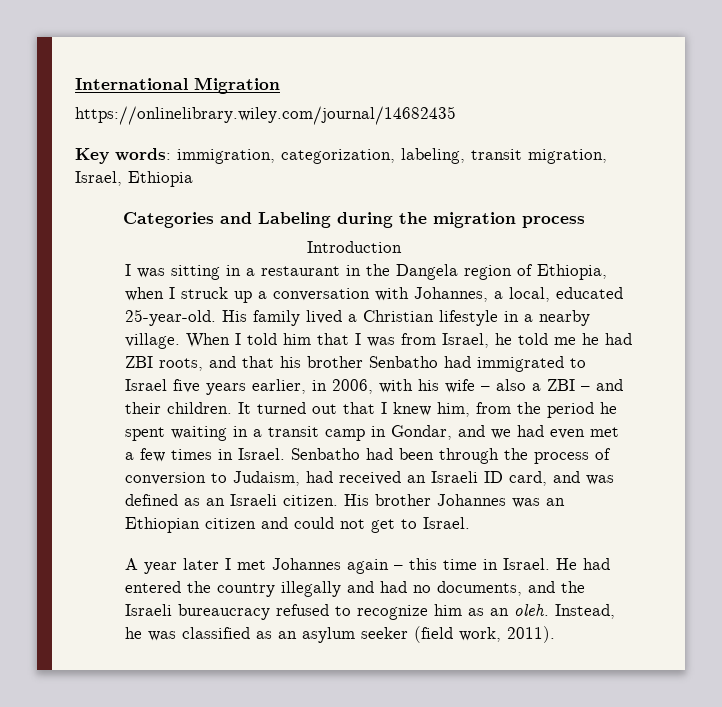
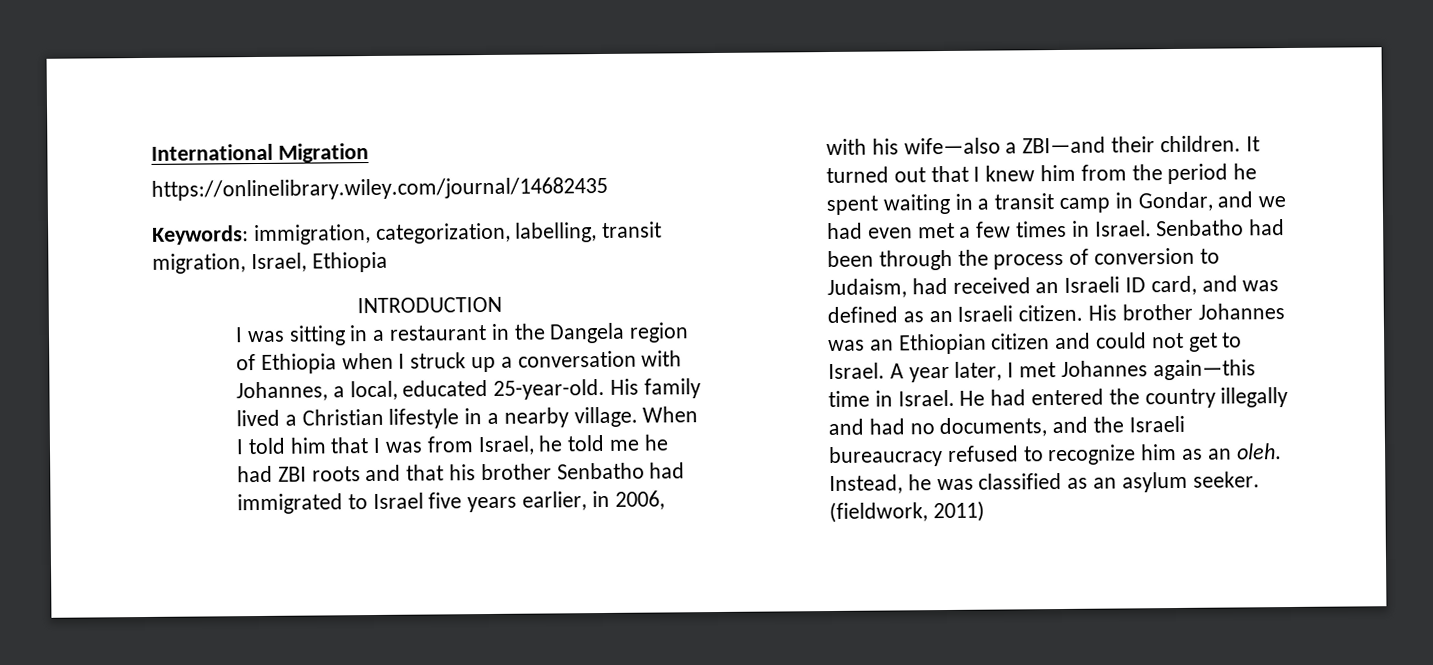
[75,148,171,164] Key words: -> [152,225,249,245] Keywords:
[401,148,465,164] labeling, -> [515,222,598,243] labelling,
[123,212,585,228] [307,241,402,253] Categories and Labeling during the migration process // Introduction -> [357,296,502,314] INTRODUCTION
[536,264,607,280] Ethiopia, -> [260,353,337,374] Ethiopia
[158,358,203,371] roots, -> [311,466,361,482] roots
[444,379,623,393] wife – also a ZBI – and -> [903,136,1107,155] wife—also a ZBI—and
[436,402,470,417] him, -> [1039,164,1076,182] him
(470, 523) // -> (885, 371) none
[182,558,219,570] later -> [954,361,1003,381] later,
[346,558,437,574] again – this -> [1152,359,1256,381] again—this
[360,626,555,643] seeker (field work, 2011). -> [1192,471,1260,488] [828,500,985,524] seeker. (fieldwork, 2011)

